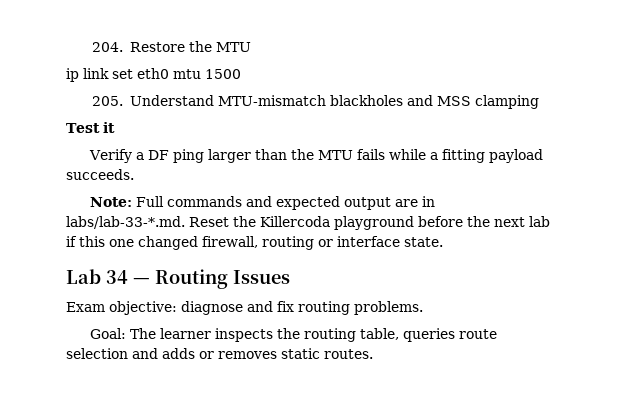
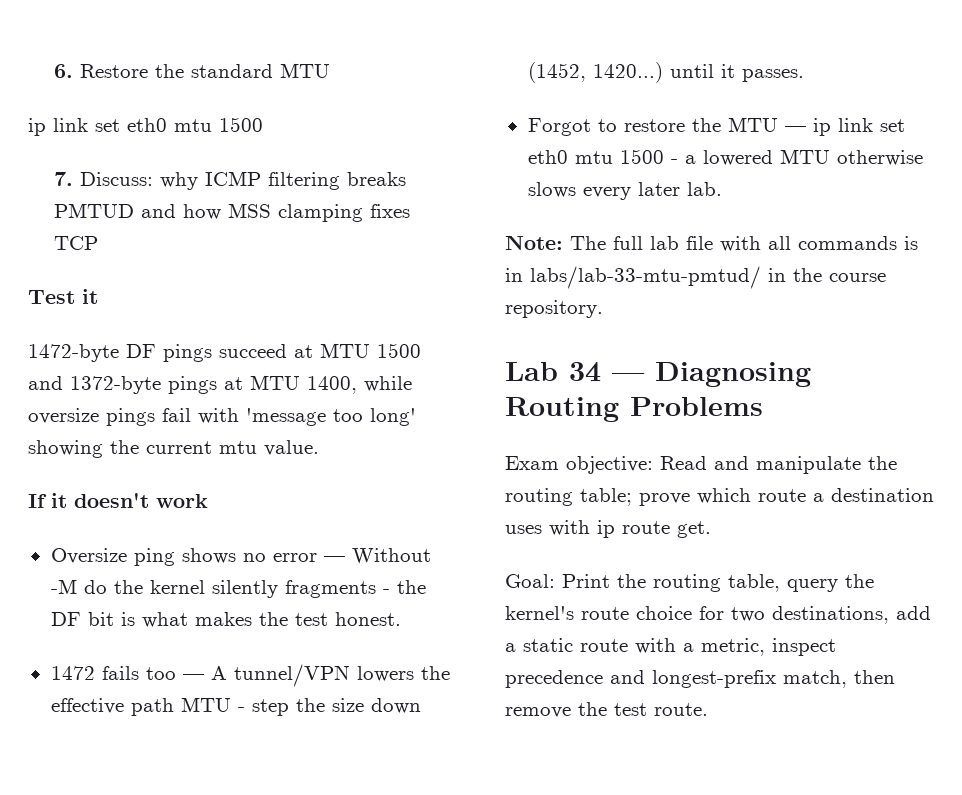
[92,42,124,52] 204. -> [53,64,73,78] 6.
(212, 46) none -> [190,64,273,78] standard
[92,95,433,106] 205. Understand MTU-mismatch blackholes and -> [53,171,406,190] [53,203,221,220] 7. Discuss: why ICMP filtering breaks PMTUD and how
(539, 102) none -> [369,204,410,218] [53,236,98,250] fixes TCP
[88,149,543,163] [66,169,134,180] [89,196,435,210] [66,216,550,230] [66,236,443,250] Verify a DF ping larger than the MTU fails while a fitting payload succeeds. // Note: Full commands and expected output are in labs/lab-33-*.md. Reset the Killercoda playground before the next lab if this one changed firewall, routing or interface state. -> [28,343,421,362] [28,375,412,394] [28,408,416,426] [28,440,319,458] [28,493,208,508] [50,548,431,566] [50,579,426,598] [50,612,401,628] [50,664,450,687] [50,697,421,716] [527,62,804,83] [527,117,905,136] [527,149,923,166] [527,182,722,200] [505,235,918,252] [505,266,886,289] [505,300,603,318] 1472-byte DF pings succeed at MTU 1500 and 1372-byte pings at MTU 1400, while oversize pings fail with 'message too long' showing the current mtu value. // If it doesn't work // Oversize ping shows no error — Without -M do the kernel silently fragments - the DF bit is what makes the test honest. // 1472 fails too — A tunnel/VPN lowers the effective path MTU - step the size down (1452, 1420...) until it passes. // Forgot to restore the MTU — ip link set eth0 mtu 1500 - a lowered MTU otherwise slows every later lab. // Note: The full lab file with all commands is in labs/lab-33-mtu-pmtud/ in the course repository.
[155,269,290,289] Routing Issues -> [655,362,811,387] [505,397,763,422] Diagnosing Routing Problems
[181,301,423,315] [89,328,497,342] [66,348,373,359] diagnose and fix routing problems. // Goal: The learner inspects the routing table, queries route selection and adds or removes static routes. -> [660,456,897,474] [505,488,934,506] [505,520,711,538] [505,574,874,592] [505,606,931,624] [505,638,836,656] [505,670,895,688] [505,702,708,718] Read and manipulate the routing table; prove which route a destination uses with ip route get. // Goal: Print the routing table, query the kernel's route choice for two destinations, add a static route with a metric, inspect precedence and longest-prefix match, then remove the test route.

